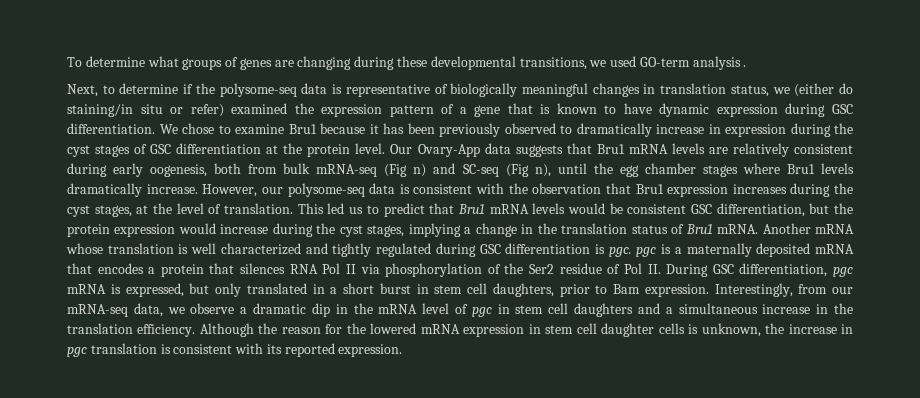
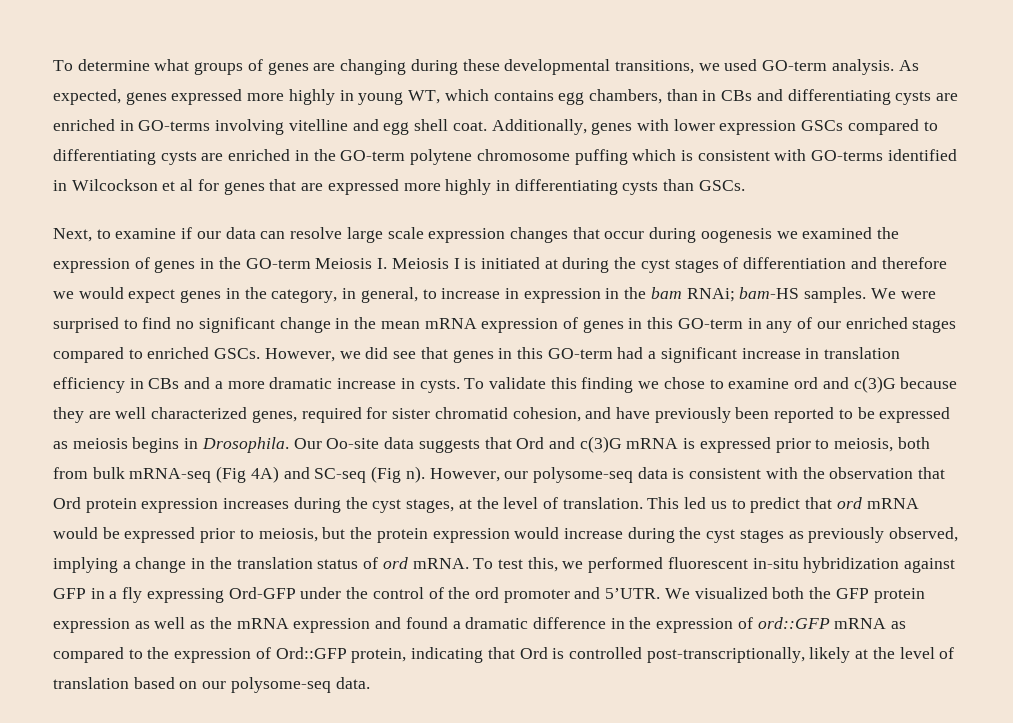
[692,56,747,70] [67,83,853,97] [67,103,853,117] [67,123,786,137] analysis . // Next, to determine if the polysome-seq data is representative of biologically meaningful changes in translation status, we (either do staining/in situ or refer) examined the expression pattern of a gene that is known to have dynamic expression during GSC differentiation. We chose to examine Bru1 because it has been previously observed to dramatically increase in expression -> [831,59,919,75] [53,89,959,105] [53,119,938,135] [53,149,957,165] [53,179,745,195] [53,227,900,243] [53,257,558,273] analysis. As expected, genes expressed more highly in young WT, which contains egg chambers, than in CBs and differentiating cysts are enriched in GO-terms involving vitelline and egg shell coat. Additionally, genes with lower expression GSCs compared to differentiating cysts are enriched in the GO-term polytene chromosome puffing which is consistent with GO-terms identified in Wilcockson et al for genes that are expressed more highly in differentiating cysts than GSCs. // Next, to examine if our data can resolve large scale expression changes that occur during oogenesis we examined the expression of genes in the GO-term Meiosis I. Meiosis I is initiated at
[150,143,853,157] [67,163,208,177] GSC differentiation at the protein level. Our Ovary-App data suggests that Bru1 mRNA levels are relatively consistent during early oogenesis, -> [743,257,947,269] [53,287,936,303] [53,317,957,333] [53,347,901,363] [53,376,958,393] [53,407,951,423] [53,436,894,453] differentiation and therefore we would expect genes in the category, in general, to increase in expression in the bam RNAi; bam-HS samples. We were surprised to find no significant change in the mean mRNA expression of genes in this GO-term in any of our enriched stages compared to enriched GSCs. However, we did see that genes in this GO-term had a significant increase in translation efficiency in CBs and a more dramatic increase in cysts. To validate this finding we chose to examine ord and c(3)G because they are well characterized genes, required for sister chromatid cohesion, and have previously been reported to be expressed as meiosis begins in Drosophila. Our Oo-site data suggests that Ord and c(3)G mRNA is expressed prior to meiosis,
[413,164,427,177] n) -> [250,466,279,483] 4A)
[534,163,854,177] [67,183,198,197] n), until the egg chamber stages where Bru1 levels dramatically increase. -> [405,466,425,483] n).
[635,184,664,194] Bru1 -> [53,497,137,513] Ord protein
[457,203,805,217] Bru1 mRNA levels would be consistent GSC differentiation, -> [836,497,919,509] [53,527,318,543] ord mRNA would be expressed prior to meiosis,
[367,225,405,237] stages, -> [739,527,959,543] stages as previously observed,
[685,223,855,234] [66,243,854,257] [67,263,853,277] [67,283,853,297] [67,303,235,317] Bru1 mRNA. Another mRNA whose translation is well characterized and tightly regulated during GSC differentiation is pgc. pgc is a maternally deposited mRNA that encodes a protein that silences RNA Pol II via phosphorylation of the Ser2 residue of Pol II. During GSC differentiation, pgc mRNA is expressed, but only translated in a short burst in stem cell daughters, prior to Bam expression. Interestingly, from our mRNA-seq data, we observe -> [382,557,956,573] [53,587,925,603] [53,617,448,633] ord mRNA. To test this, we performed fluorescent in-situ hybridization against GFP in a fly expressing Ord-GFP under the control of the ord promoter and 5’UTR. We visualized both the GFP protein expression as well as the mRNA expression and found
[311,303,854,317] [67,323,854,337] [67,343,403,357] dip in the mRNA level of pgc in stem cell daughters and a simultaneous increase in the translation efficiency. Although the reason for the lowered mRNA expression in stem cell daughter cells is unknown, the increase in pgc translation is consistent with its reported expression. -> [532,617,907,633] [53,647,955,663] [53,677,370,693] difference in the expression of ord::GFP mRNA as compared to the expression of Ord::GFP protein, indicating that Ord is controlled post-transcriptionally, likely at the level of translation based on our polysome-seq data.

